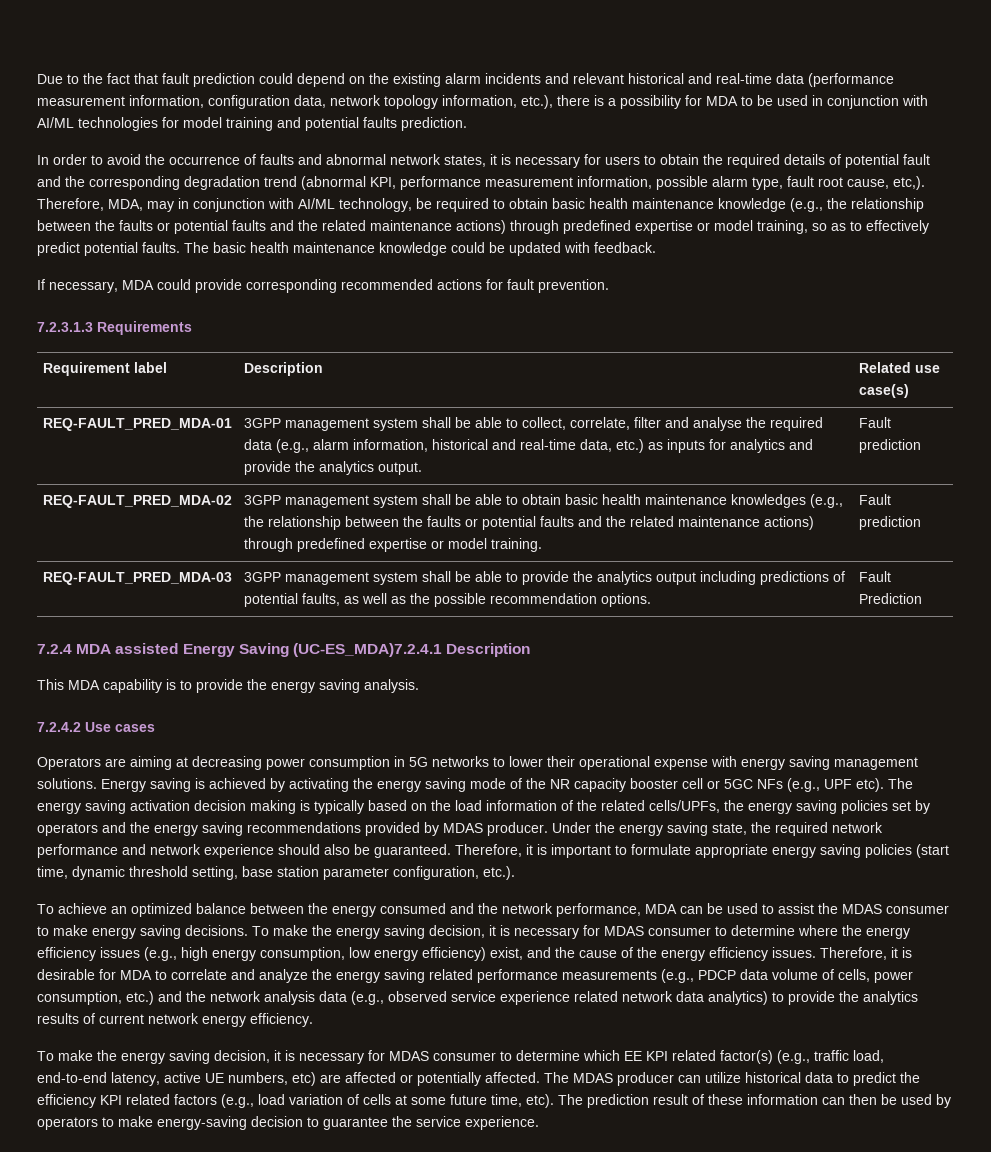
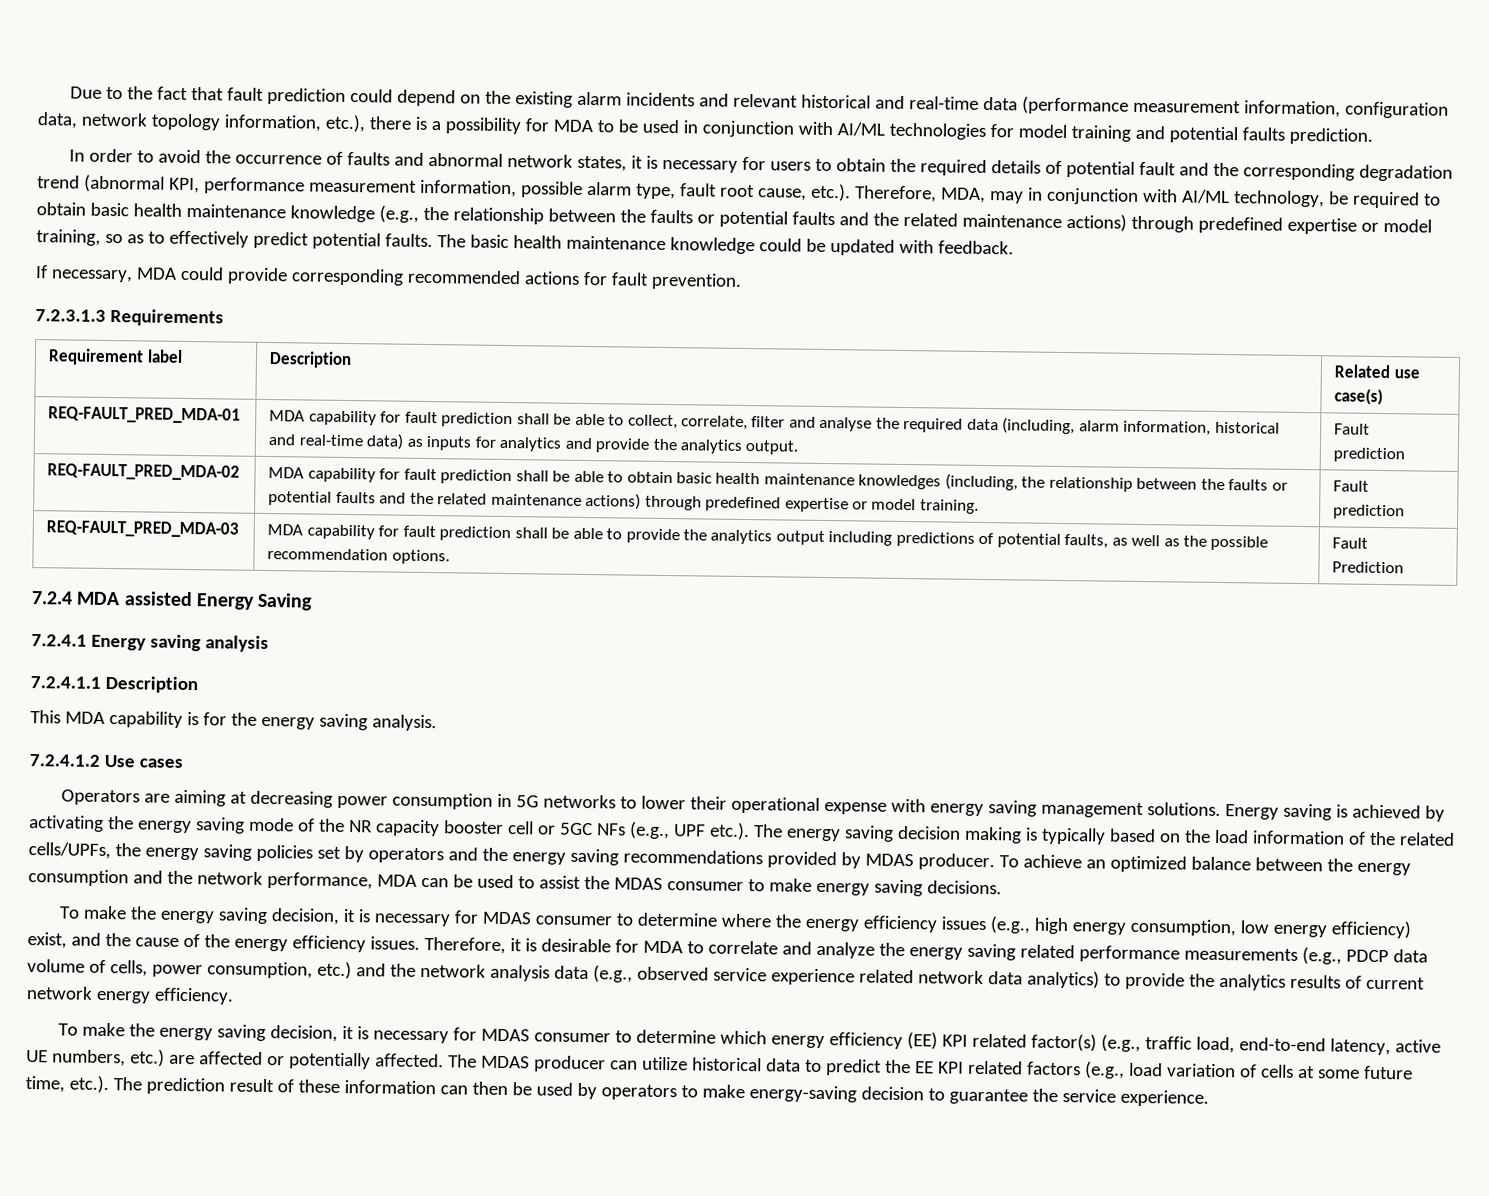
[893,176,925,190] etc,). -> [809,183,851,202] etc.).
[243,418,418,431] 3GPP management system -> [269,410,514,428] MDA capability for fault prediction
[275,439,309,453] (e.g., -> [1002,417,1076,435] (including,
[579,439,644,453] data, etc.) -> [366,433,405,450] data)
[243,495,418,508] 3GPP management system -> [268,467,513,485] MDA capability for fault prediction
[809,494,843,508] (e.g., -> [944,473,1018,491] (including,
[243,572,418,585] 3GPP management system -> [267,524,512,542] MDA capability for fault prediction
[292,643,442,657] (UC-ES_MDA)7.2.4.1 -> [31,634,269,653] [30,676,101,689] // 7.2.4.1 Energy saving analysis // 7.2.4.1.1
[180,679,243,693] to provide -> [202,712,227,726] for
[37,722,81,732] 7.2.4.2 -> [29,754,100,767] 7.2.4.1.2
[856,778,884,792] etc). -> [708,822,750,841] etc.).
[130,800,190,811] activation -> (894, 833) none
[552,822,883,836] [37,844,949,858] [37,866,515,880] Under the energy saving state, the required network performance and network experience should also be guaranteed. Therefore, it is important to formulate appropriate energy saving policies (start time, dynamic threshold setting, base station parameter configuration, etc.). // -> (995, 862) none
[380,903,446,914] consumed -> [28,869,129,887] consumption
(248, 930) none -> (1002, 887) //
[624,1051,642,1061] EE -> [770,1032,938,1050] energy efficiency (EE)
[292,1072,316,1086] etc) -> [129,1049,165,1067] etc.)
[37,1094,96,1108] efficiency -> [914,1061,934,1074] EE
[526,1094,554,1108] etc). -> [68,1075,109,1094] etc.).

